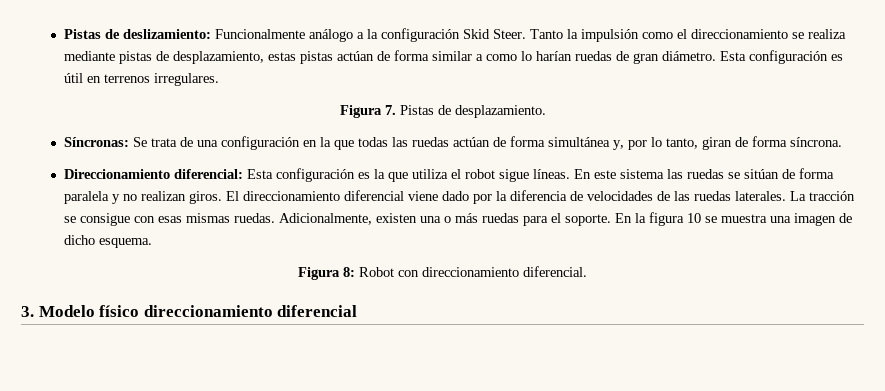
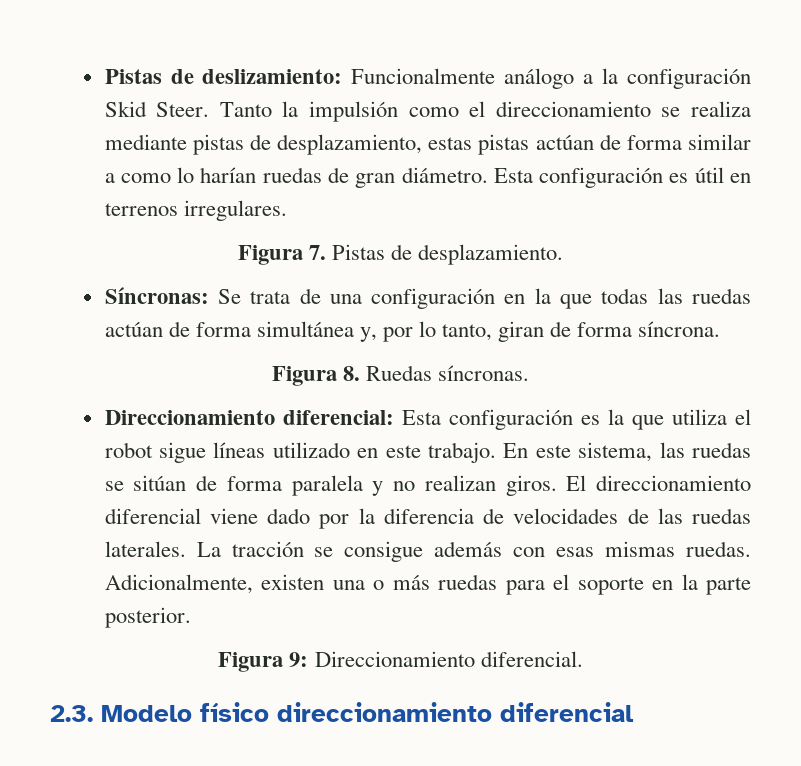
(843, 142) none -> [271,365,530,386] // Figura 8. Ruedas síncronas.
[533,169,571,179] líneas. -> [213,442,497,463] líneas utilizado en este trabajo.
[620,169,665,179] sistema -> [578,442,653,462] sistema,
(131, 219) none -> [434,541,503,557] además
[565,212,853,226] [64,235,153,248] [298,267,519,280] soporte. En la figura 10 se muestra una imagen de dicho esquema. // Figura 8: Robot con direccionamiento -> [577,574,751,595] [104,607,191,628] [218,651,475,672] soporte en la parte posterior. // Figura 9: Direccionamiento
[21,306,34,317] 3. -> [50,705,93,722] 2.3.

